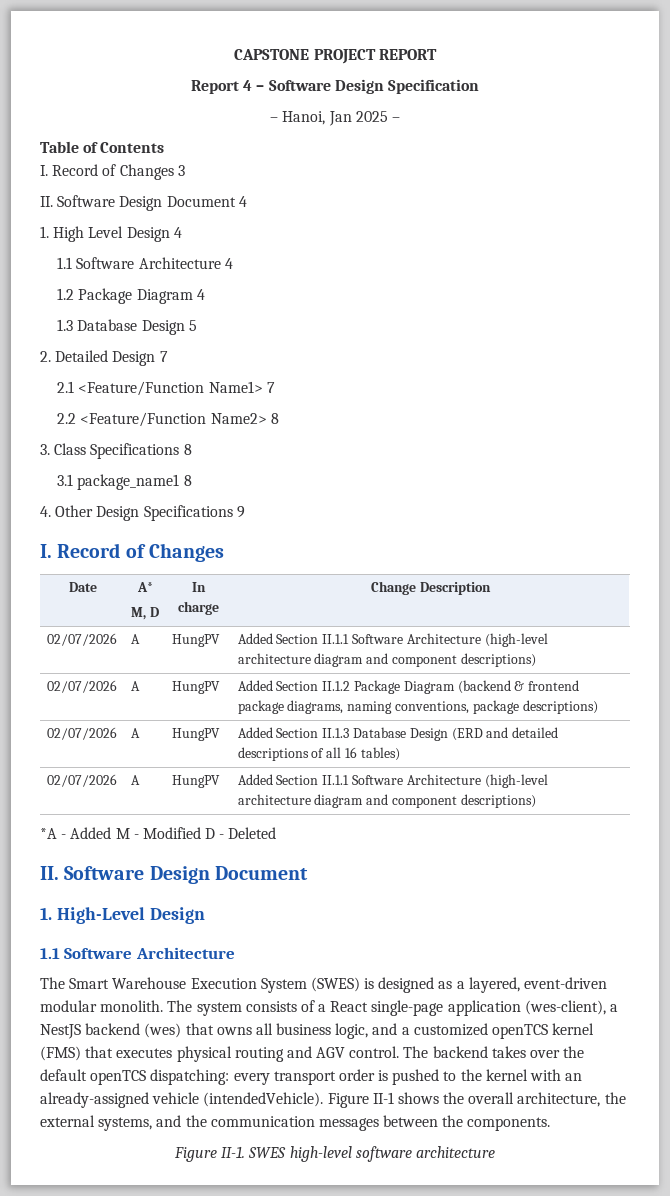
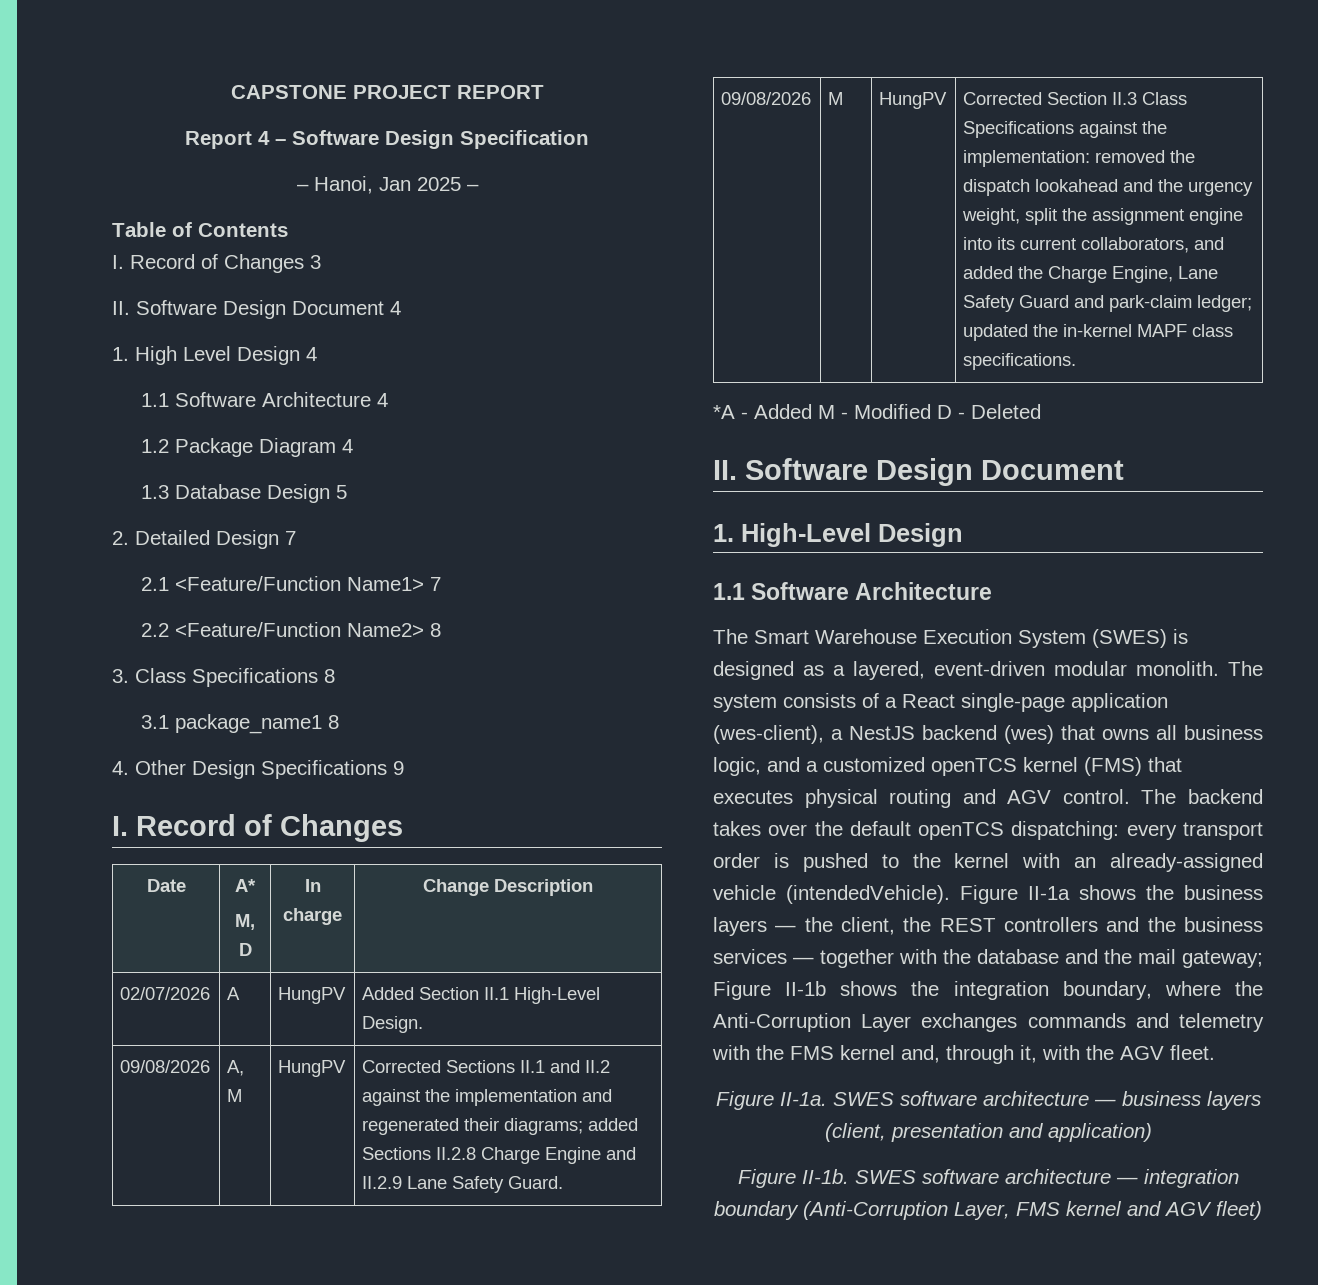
[322,633,548,647] [237,653,536,667] [46,680,117,693] [130,681,140,691] [171,681,220,694] [237,680,580,694] [237,700,598,714] [46,727,117,740] [130,728,140,738] [171,728,220,741] [237,727,559,741] [237,747,400,761] [46,774,117,787] [130,775,140,785] [171,775,220,788] [237,774,548,788] [237,794,536,808] II.1.1 Software Architecture (high-level architecture diagram and component descriptions) // 02/07/2026 | A | HungPV | Added Section II.1.2 Package Diagram (backend & frontend package diagrams, naming conventions, package descriptions) // 02/07/2026 | A | HungPV | Added Section II.1.3 Database Design (ERD and detailed descriptions of all 16 tables) // 02/07/2026 | A | HungPV | Added Section II.1.1 Software Architecture (high-level architecture diagram and component descriptions) -> [484,987,601,1004] [362,1016,424,1033] [120,1060,211,1073] [227,1060,245,1076] [227,1089,243,1102] [278,1060,347,1077] [362,1060,611,1073] [362,1089,613,1106] [362,1118,639,1135] [362,1147,637,1164] [362,1176,564,1193] [721,92,812,105] [828,92,844,105] [879,92,948,109] [963,92,1188,105] [963,121,1168,138] [963,150,1196,167] [963,179,1254,196] [962,208,1244,225] [963,237,1225,253] [963,266,1219,283] [963,295,1253,312] [963,324,1234,341] [963,353,1077,370] II.1 High-Level Design. // 09/08/2026 | A, M | HungPV | Corrected Sections II.1 and II.2 against the implementation and regenerated their diagrams; added Sections II.2.8 Charge Engine and II.2.9 Lane Safety Guard. // 09/08/2026 | M | HungPV | Corrected Section II.3 Class Specifications against the implementation: removed the dispatch lookahead and the urgency weight, split the assignment engine into its current collaborators, and added the Charge Engine, Lane Safety Guard and park-claim ledger; updated the in-kernel MAPF class specifications.
[372,1092,626,1107] [40,1115,551,1131] [174,1146,495,1162] II-1 shows the overall architecture, the external systems, and the communication messages between the components. // Figure II-1. SWES high-level software architecture -> [1028,885,1263,900] [713,917,1263,936] [713,949,1263,968] [713,981,1263,1000] [713,1013,1264,1032] [712,1045,1215,1064] [715,1091,1261,1110] [824,1123,1152,1142] [737,1169,1239,1188] [714,1201,1262,1220] II-1a shows the business layers — the client, the REST controllers and the business services — together with the database and the mail gateway; Figure II-1b shows the integration boundary, where the Anti-Corruption Layer exchanges commands and telemetry with the FMS kernel and, through it, with the AGV fleet. // Figure II-1a. SWES software architecture — business layers (client, presentation and application) // Figure II-1b. SWES software architecture — integration boundary (Anti-Corruption Layer, FMS kernel and AGV fleet)

